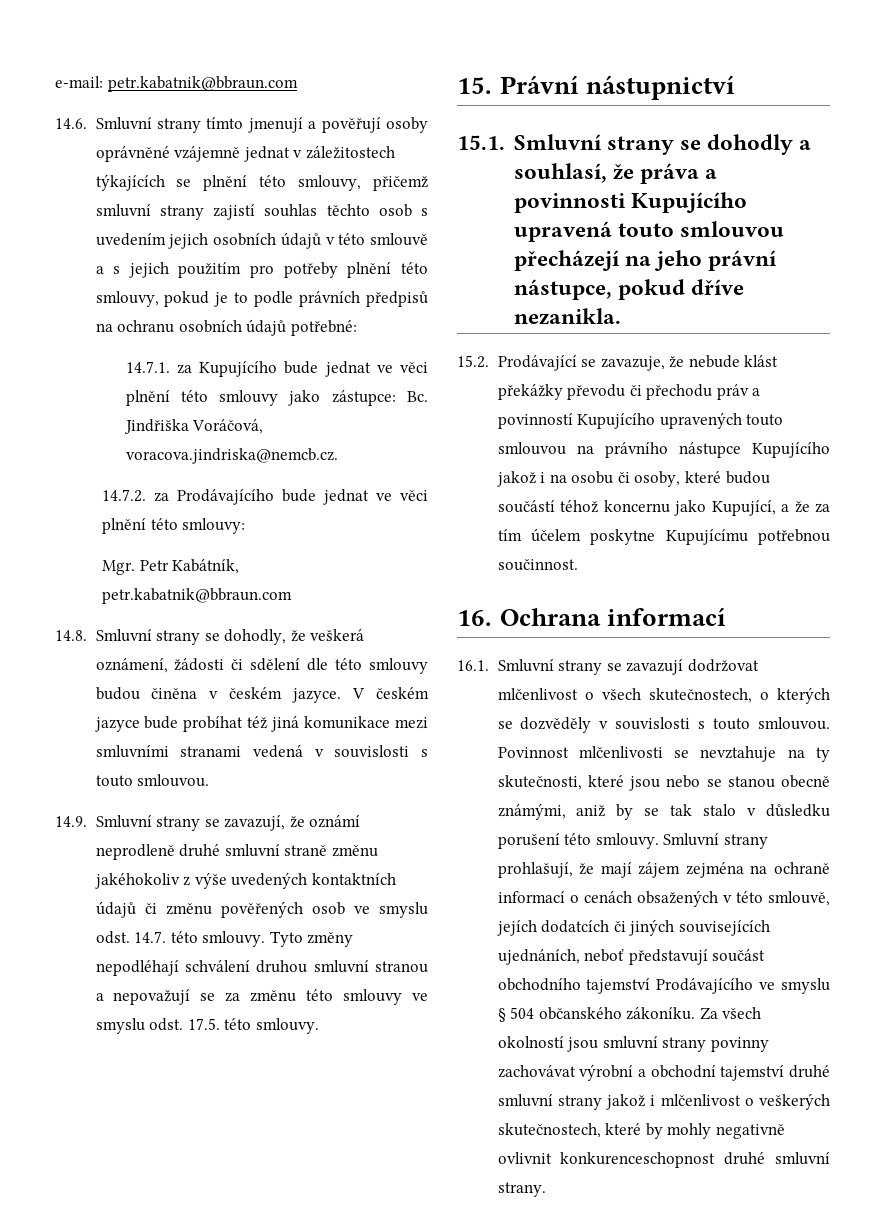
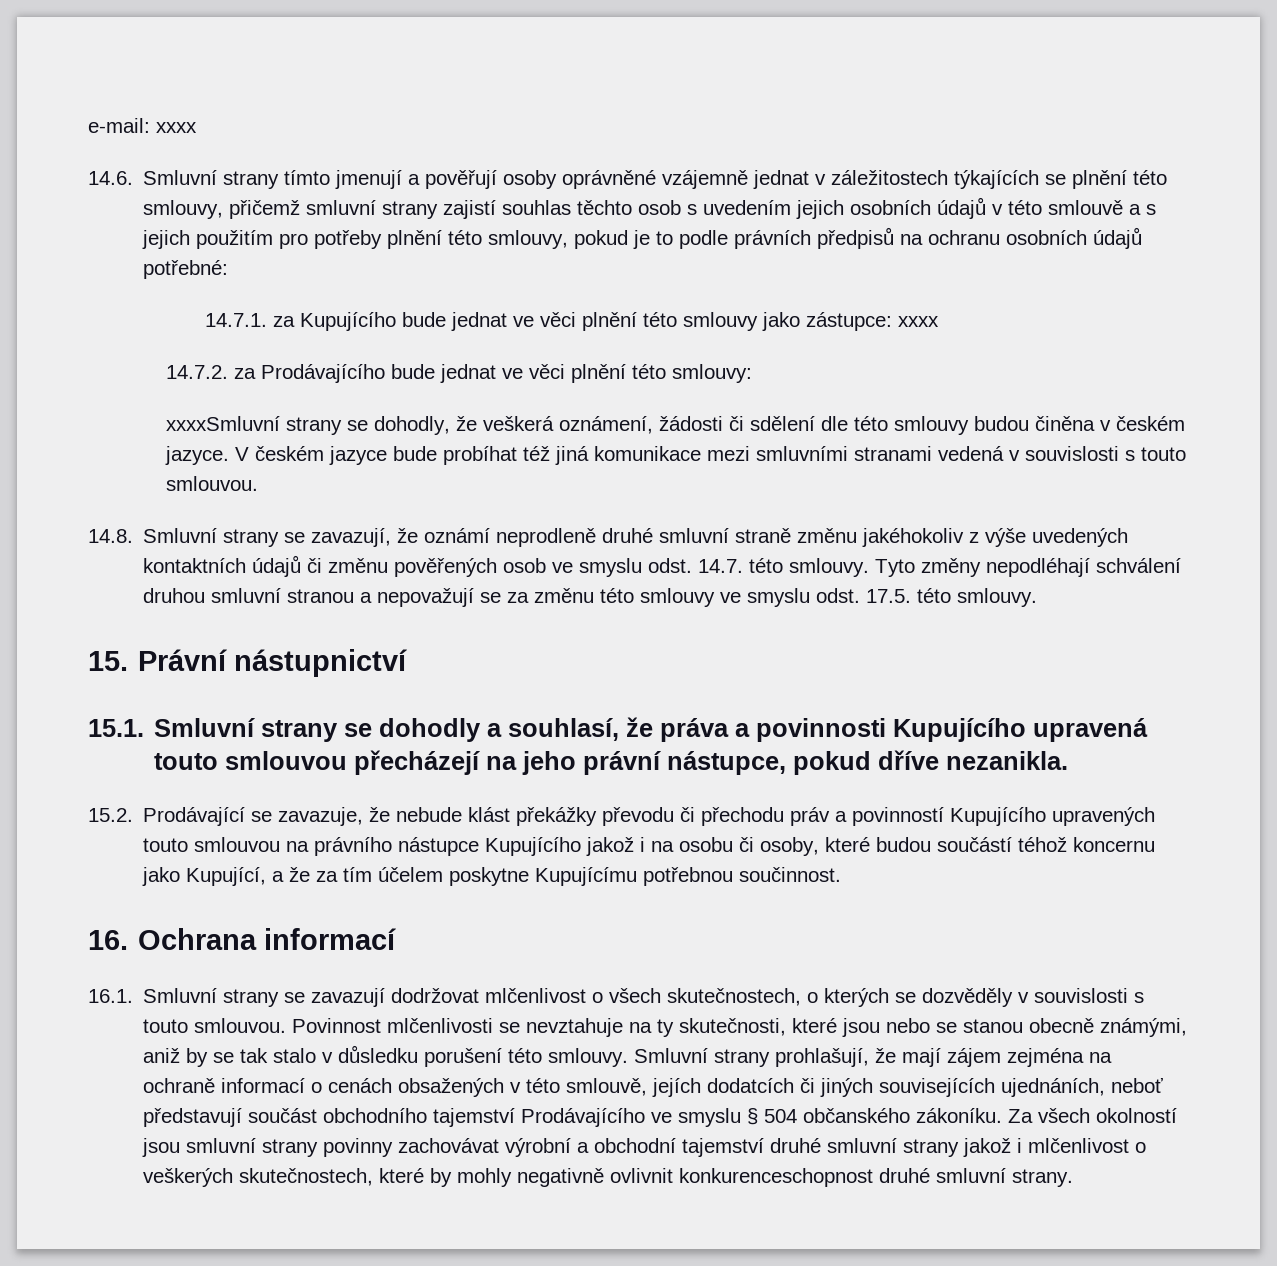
[107,76,298,92] petr.kabatnik@bbraun.com -> [156,122,197,133] xxxx
[407,391,429,402] [123,419,264,434] [125,448,338,464] Bc. Jindřiška Voráčová, voracova.jindriska@nemcb.cz. -> [898,316,940,327] xxxx
[102,559,240,575] [102,588,293,604] [55,629,152,642] Mgr. Petr Kabátník, petr.kabatnik@bbraun.com // 14.8. Smluvní -> [166,416,281,431] xxxxSmluvní
[55,816,87,827] 14.9. -> [88,529,133,543] 14.8.

